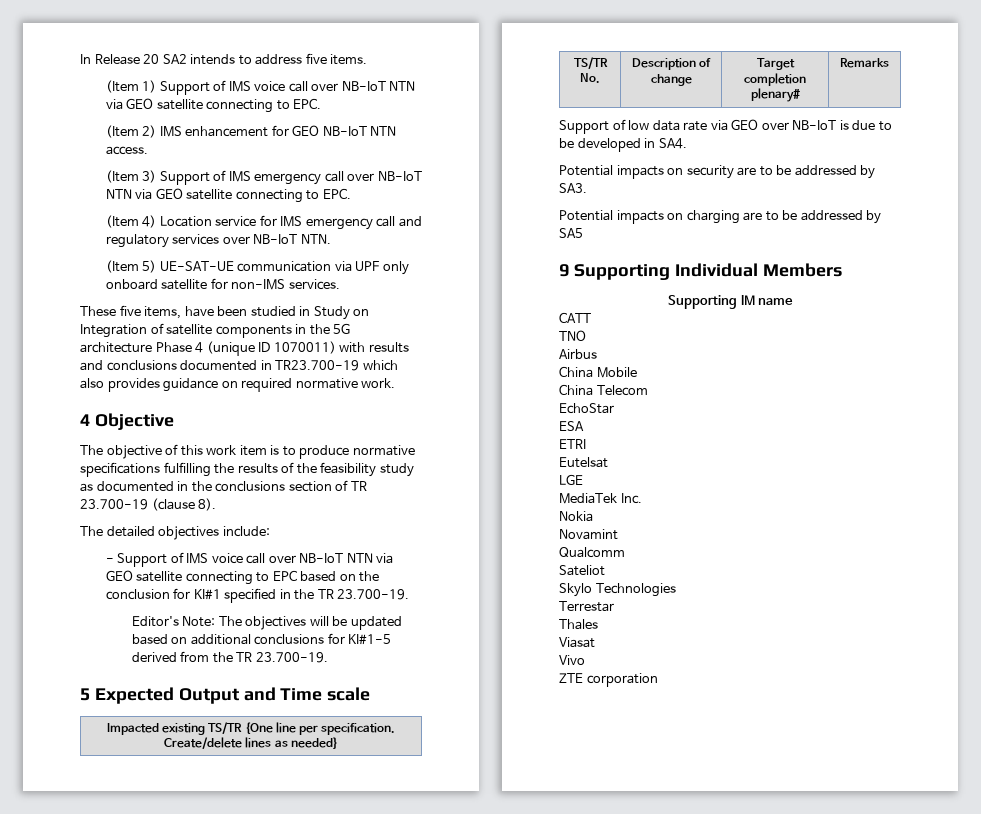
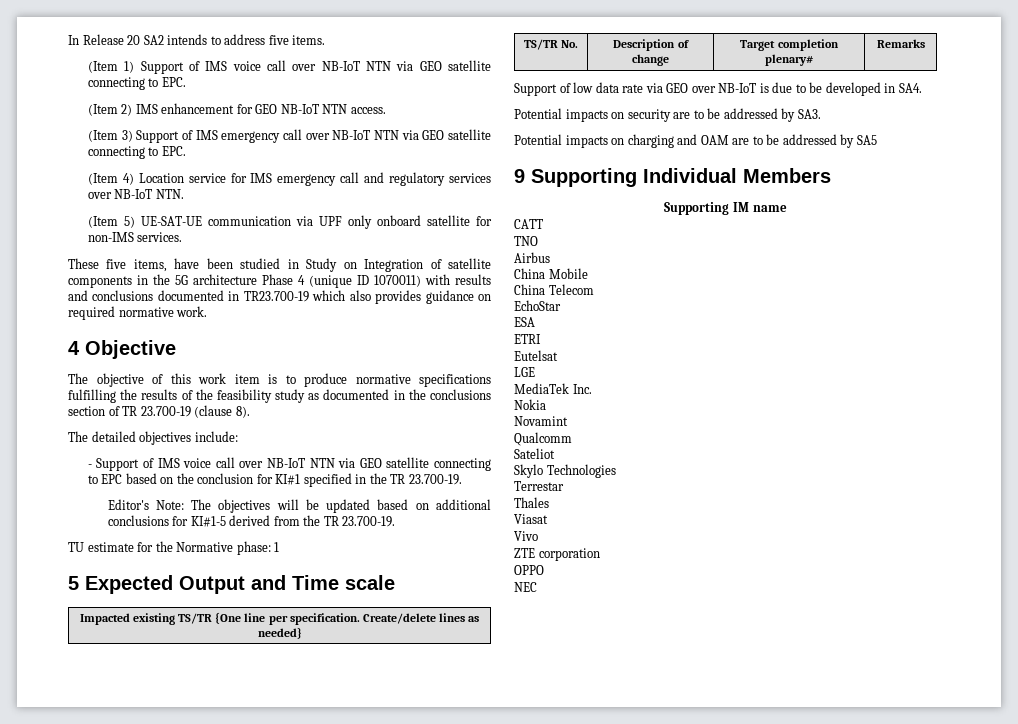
(328, 657) none -> [68,541,280,555] // TU estimate for the Normative phase: 1
(740, 217) none -> [677,134,729,145] and OAM
(658, 680) none -> [514,565,544,575] [514,582,537,592] // OPPO // NEC

